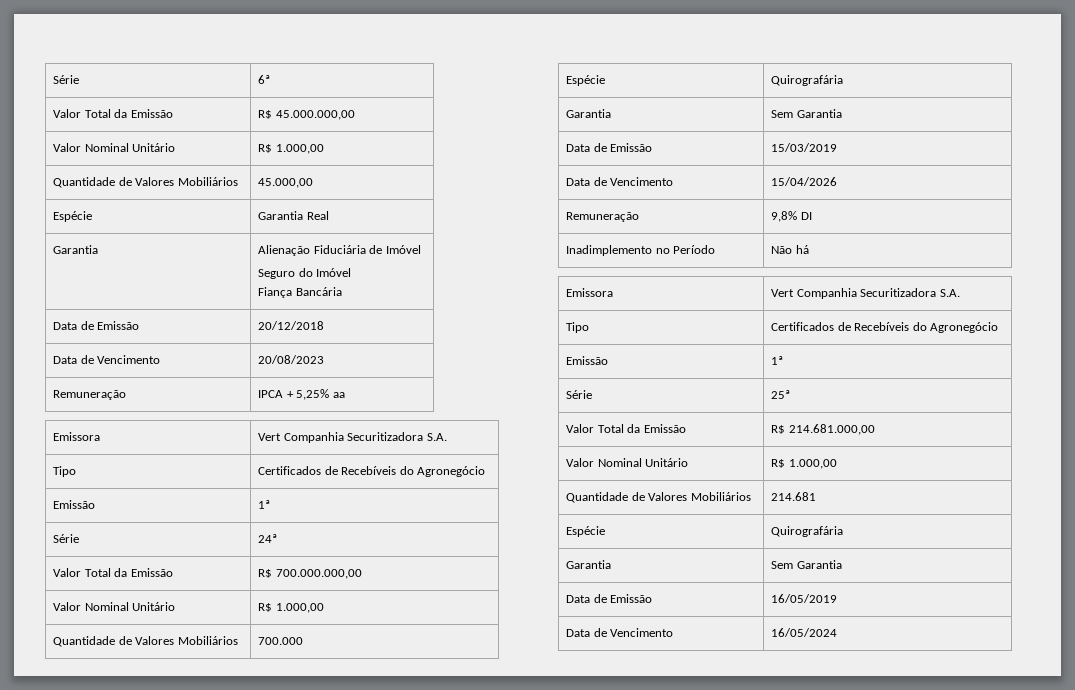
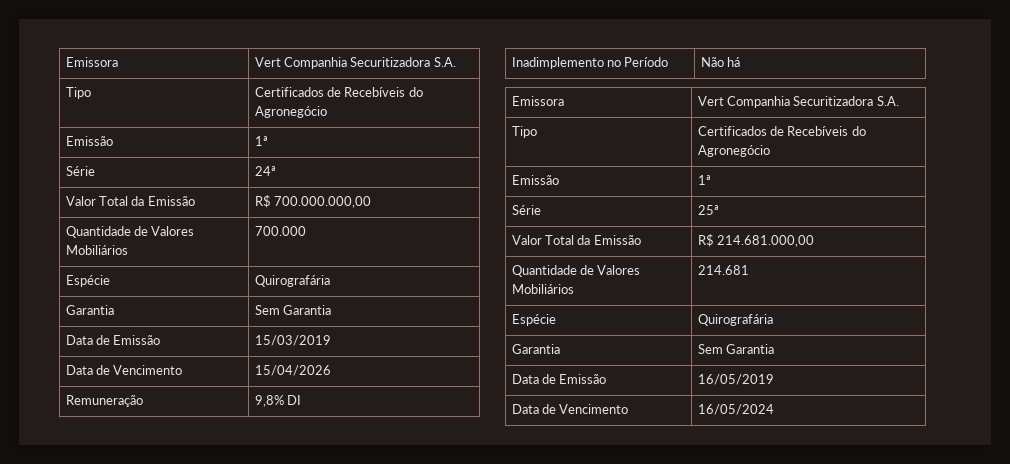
[53,75,80,84] [258,75,271,84] [53,109,173,118] [258,110,355,120] [53,143,176,152] [258,144,324,154] [53,177,238,188] [258,178,314,188] [53,211,93,222] [258,211,329,220] [53,245,99,254] [258,245,421,256] [258,268,352,279] [258,287,342,298] [53,321,140,330] [258,321,325,330] [53,355,161,364] [258,355,325,364] [53,390,127,400] [258,389,345,400] Série | 6ª // Valor Total da Emissão | R$ 45.000.000,00 // Valor Nominal Unitário | R$ 1.000,00 // Quantidade de Valores Mobiliários | 45.000,00 // Espécie | Garantia Real // Garantia | Alienação Fiduciária de Imóvel // Seguro do Imóvel // Fiança Bancária // Data de Emissão | 20/12/2018 // Data de Vencimento | 20/08/2023 // Remuneração | IPCA + 5,25% aa // -> (65, 62) none
[53,602,176,611] [258,603,324,613] // Valor Nominal Unitário | R$ 1.000,00 -> (372, 202) none
[566,458,689,467] [771,459,837,469] // Valor Nominal Unitário | R$ 1.000,00 -> (815, 241) none

